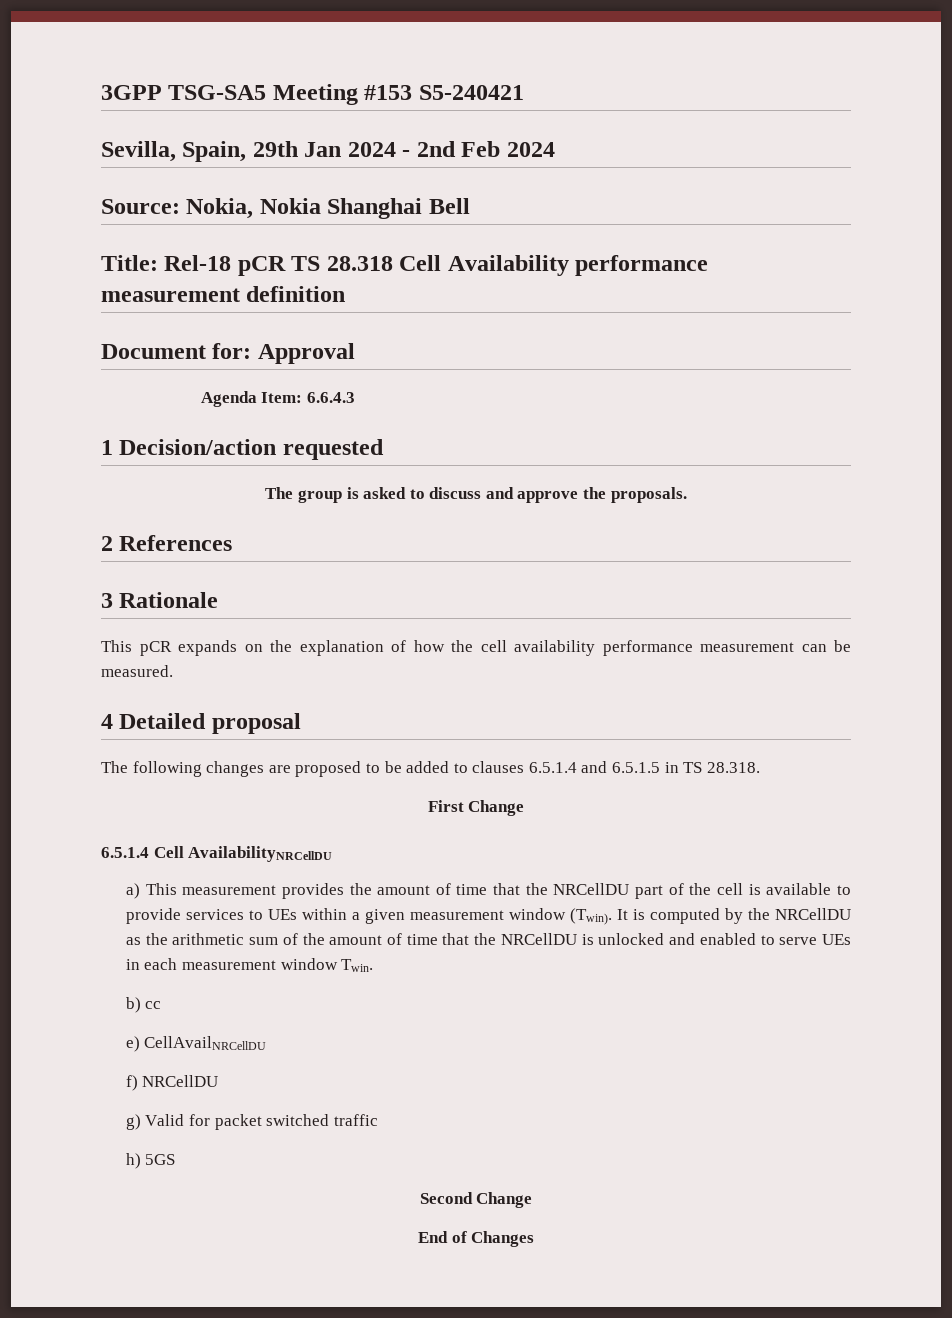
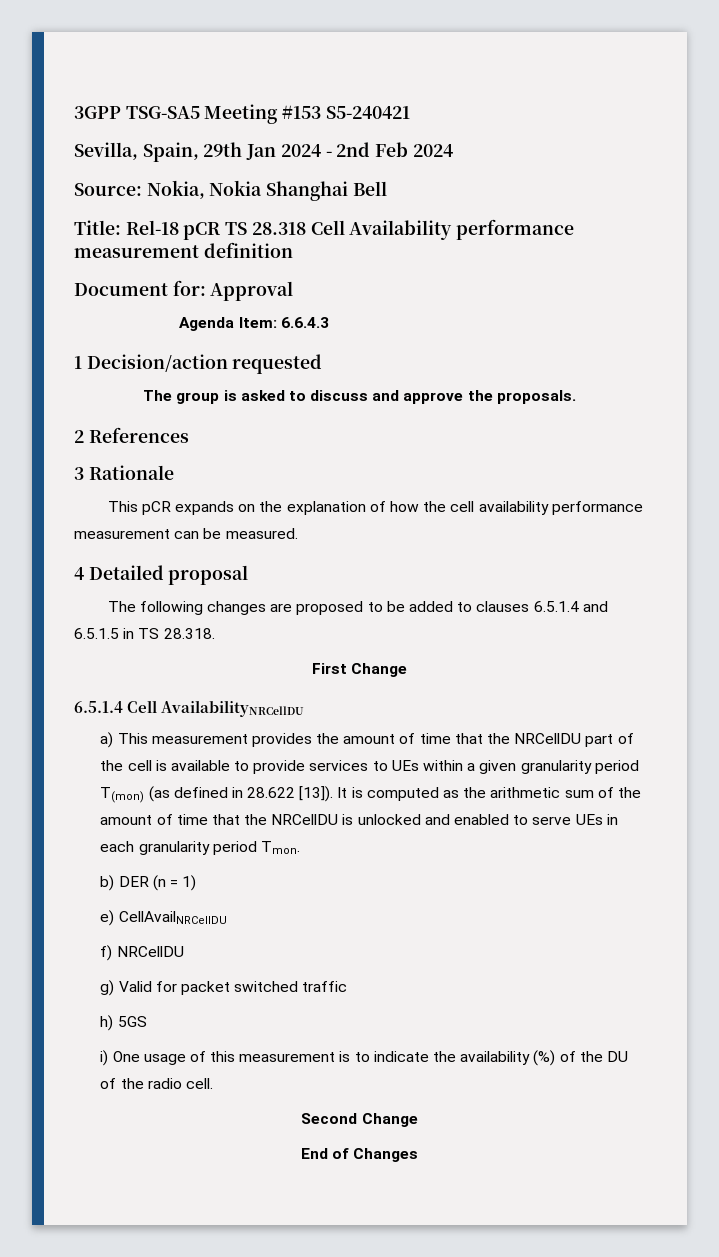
[409,908,851,925] measurement window (Twin). It is computed by the NRCellDU -> [520,760,639,774] [100,786,439,803] granularity period T(mon) (as defined in 28.622 [13]). It is computed
[182,958,374,972] [125,997,162,1013] measurement window Twin. // b) cc -> [138,841,300,855] [100,875,197,891] granularity period Tmon. // b) DER (n = 1)
(176, 1159) none -> [100,1050,628,1066] [100,1078,213,1089] // i) One usage of this measurement is to indicate the availability (%) of the DU of the radio cell.

